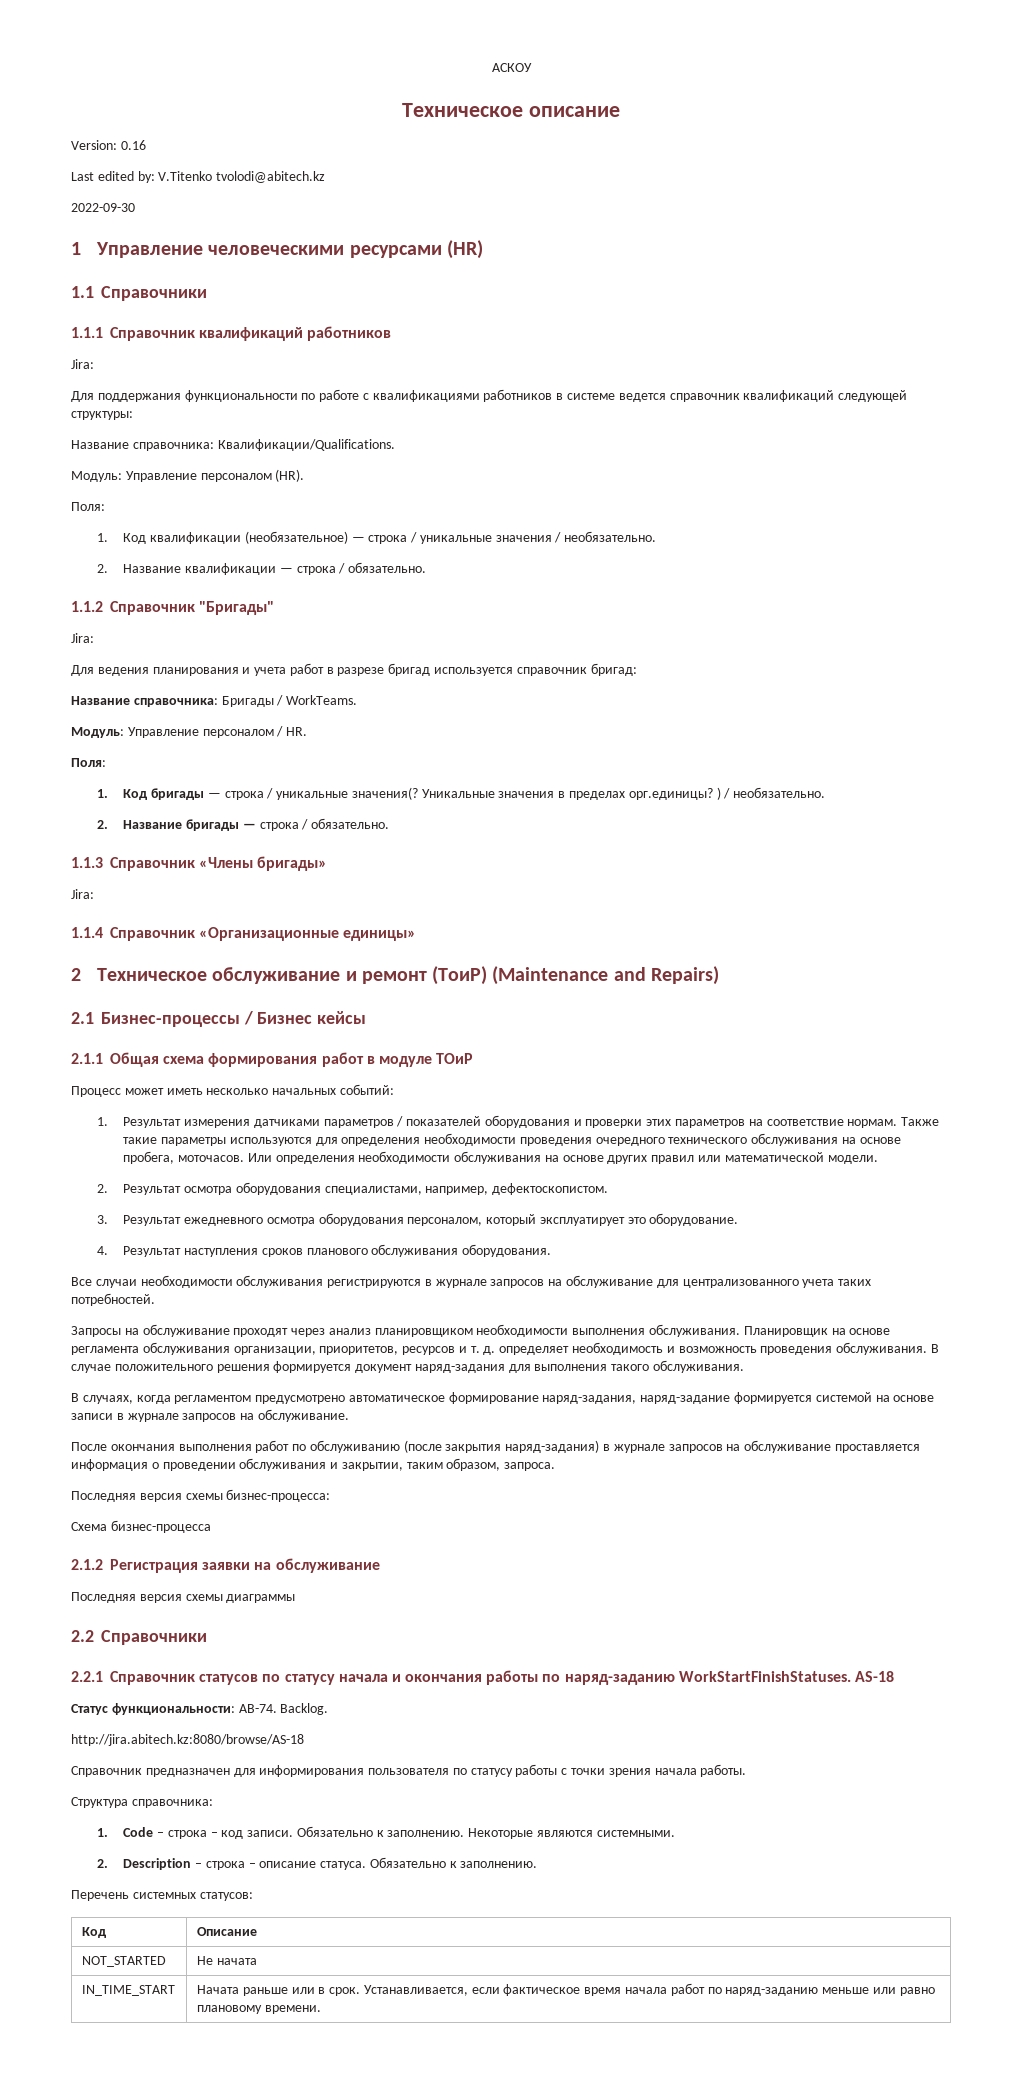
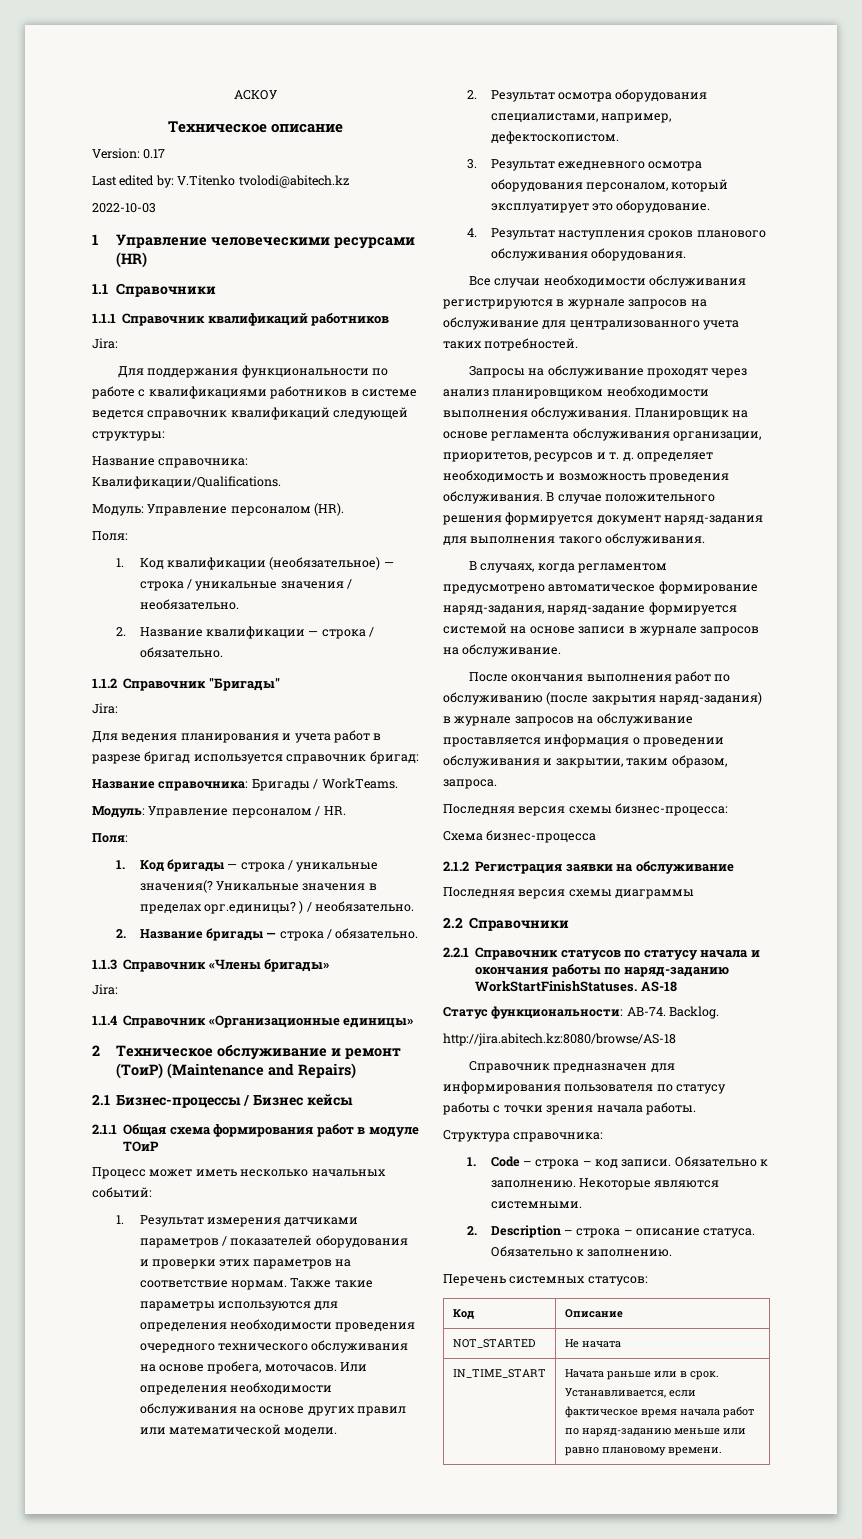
[120,140,146,150] 0.16 -> [143,149,166,159] 0.17
[71,203,135,212] 2022-09-30 -> [92,203,156,213] 2022-10-03

